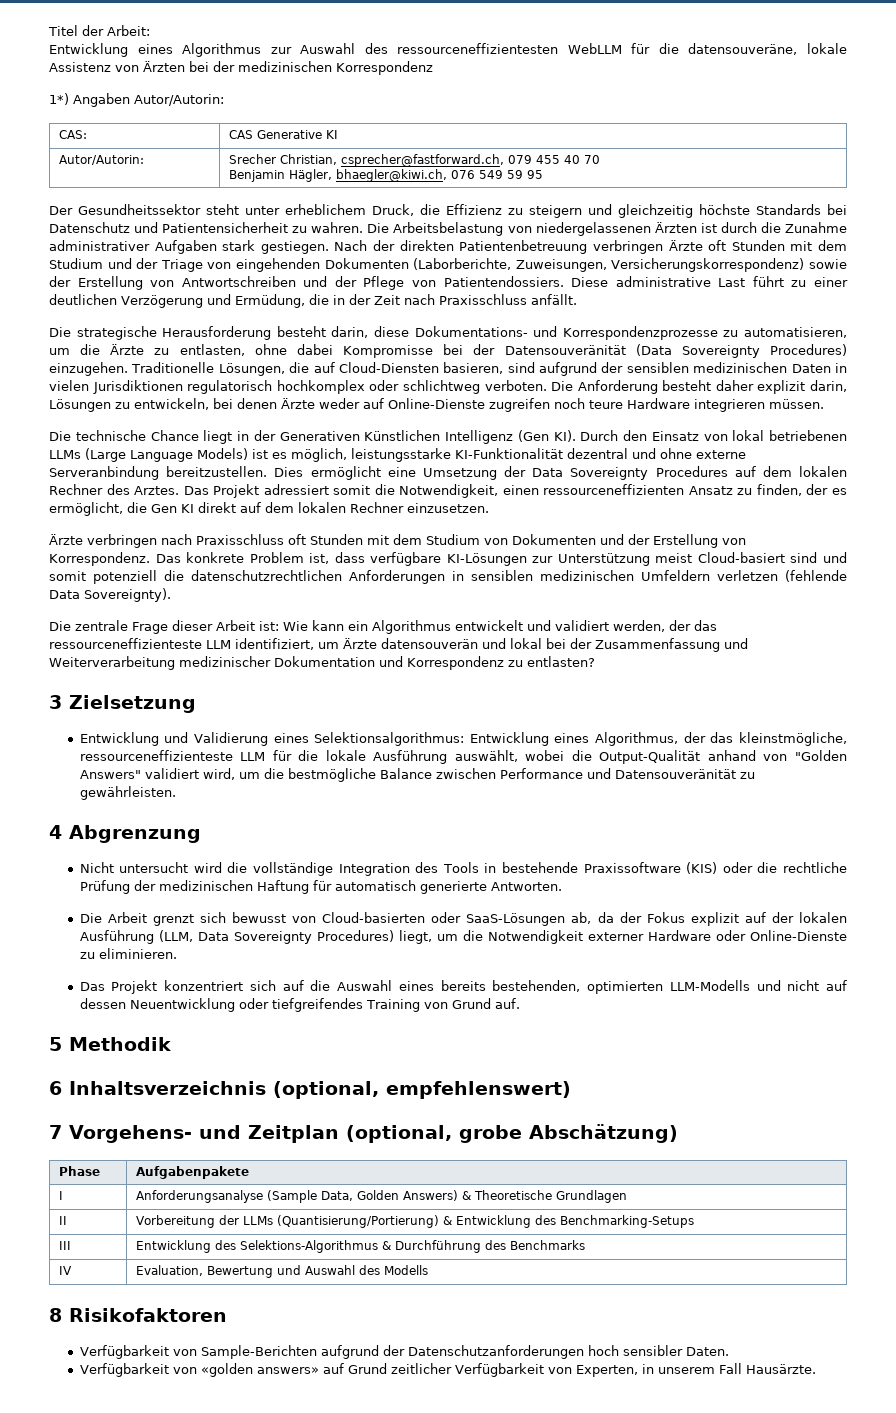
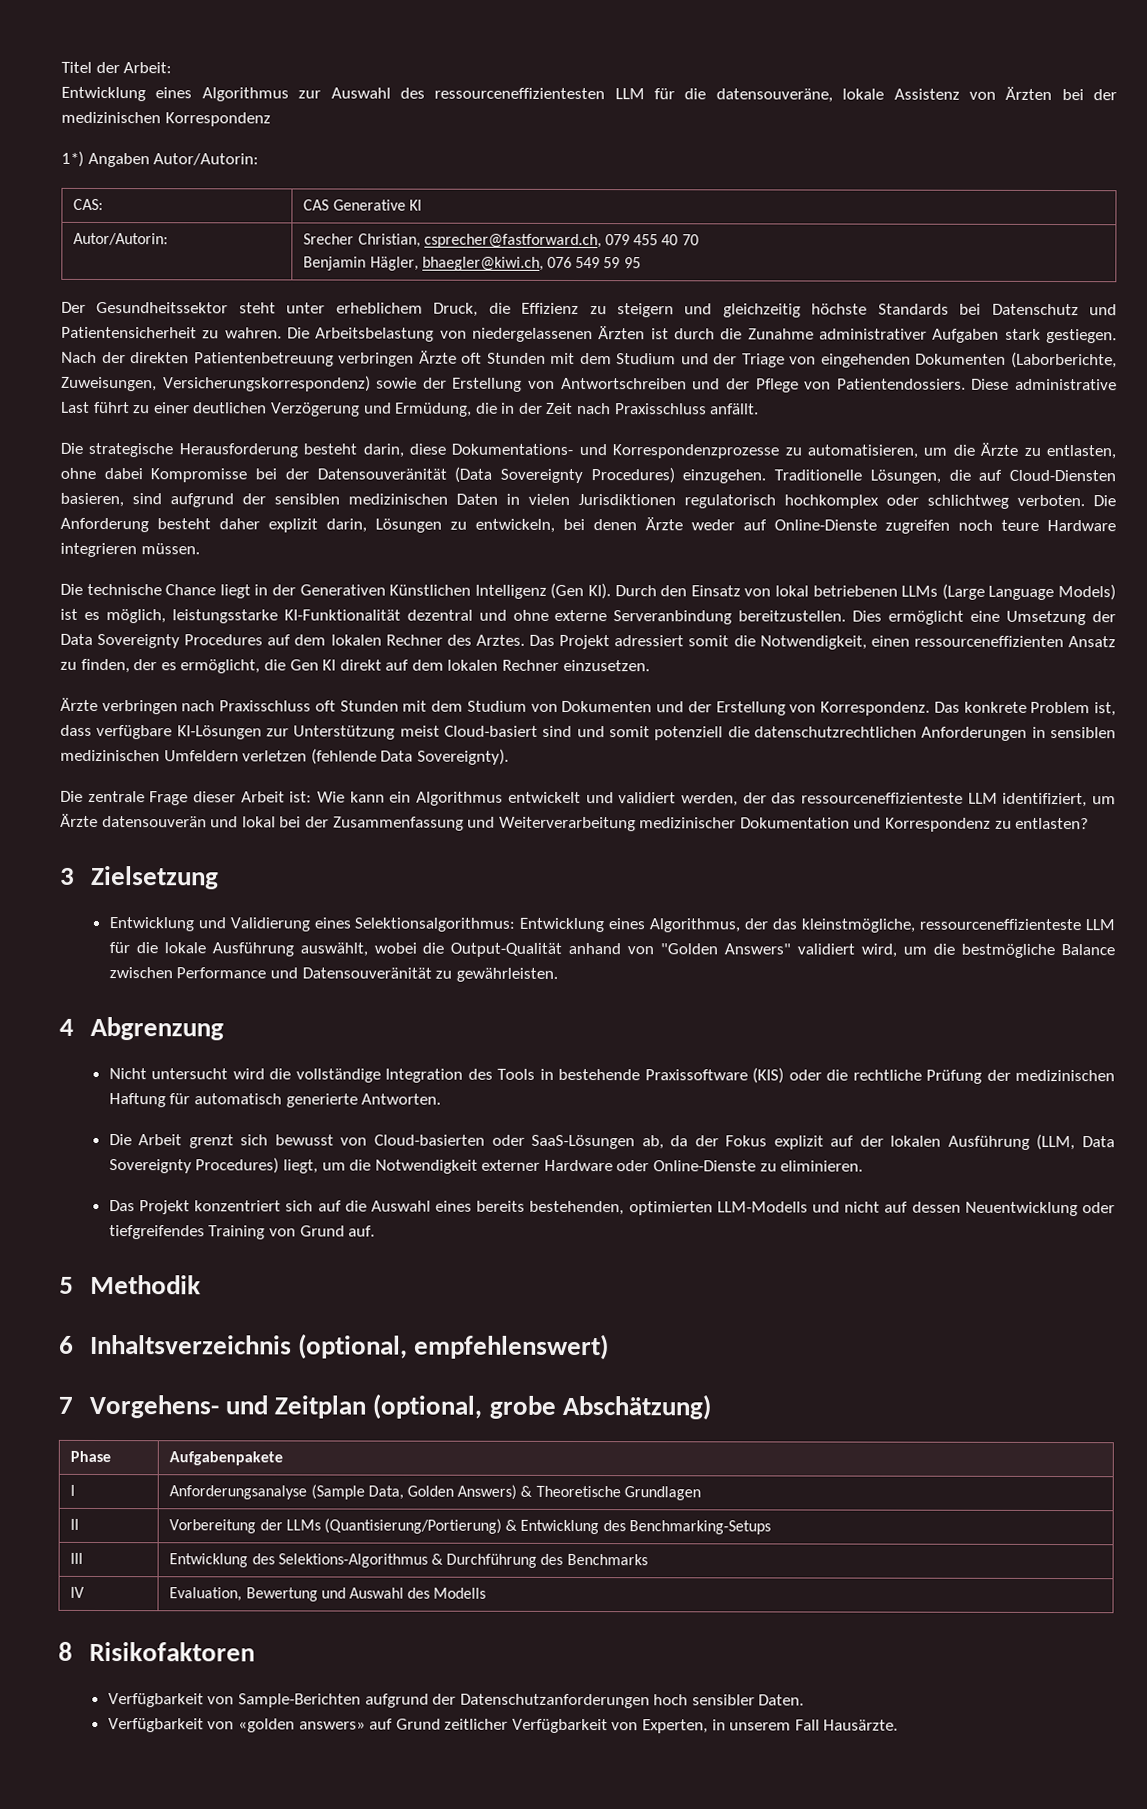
[567,43,622,54] WebLLM -> [614,88,645,100] LLM

